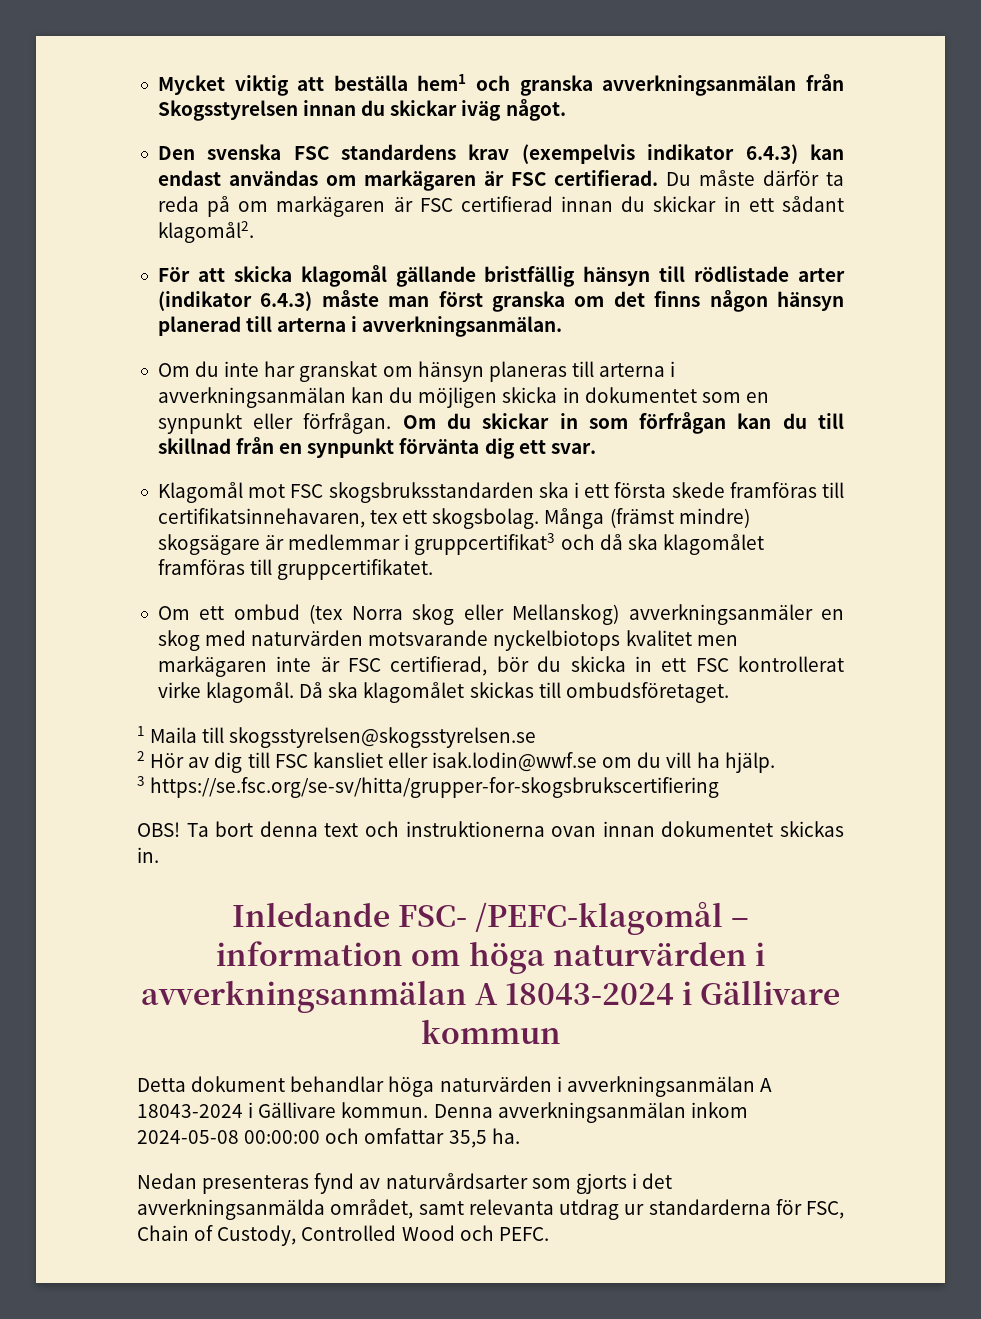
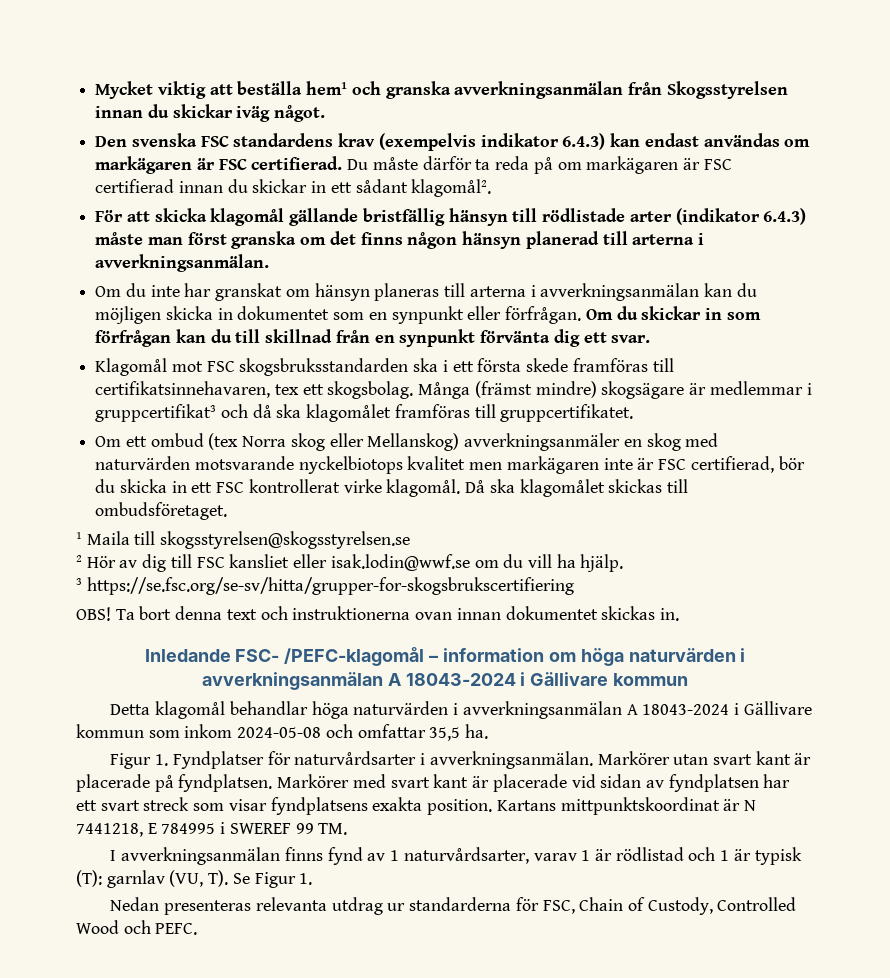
[191,1076,286,1092] dokument -> [155,701,226,719] klagomål
[341,1102,686,1123] kommun. Denna avverkningsanmälan -> [76,724,180,738] kommun som
[244,1130,321,1144] 00:00:00 -> (322, 732) none
[137,1173,673,1194] [137,1199,464,1220] Nedan presenteras fynd av naturvårdsarter som gjorts i det avverkningsanmälda området, samt -> [110,751,812,769] [76,774,791,792] [76,797,756,815] [76,822,348,837] [110,847,802,865] [76,870,313,888] [110,897,252,915] Figur 1. Fyndplatser för naturvårdsarter i avverkningsanmälan. Markörer utan svart kant är placerade på fyndplatsen. Markörer med svart kant är placerade vid sidan av fyndplatsen har ett svart streck som visar fyndplatsens exakta position. Kartans mittpunktskoordinat är N 7441218, E 784995 i SWEREF 99 TM. // I avverkningsanmälan finns fynd av 1 naturvårdsarter, varav 1 är rödlistad och 1 är typisk (T): garnlav (VU, T). Se Figur 1. // Nedan presenteras

